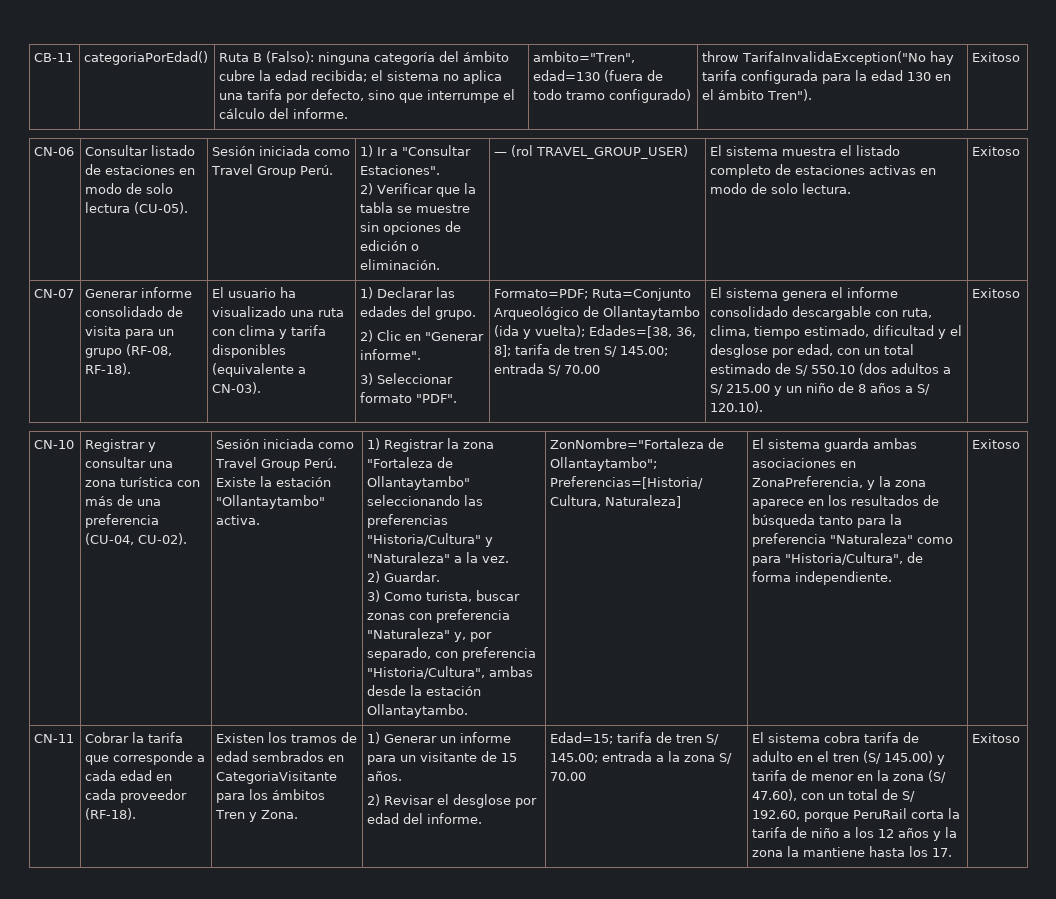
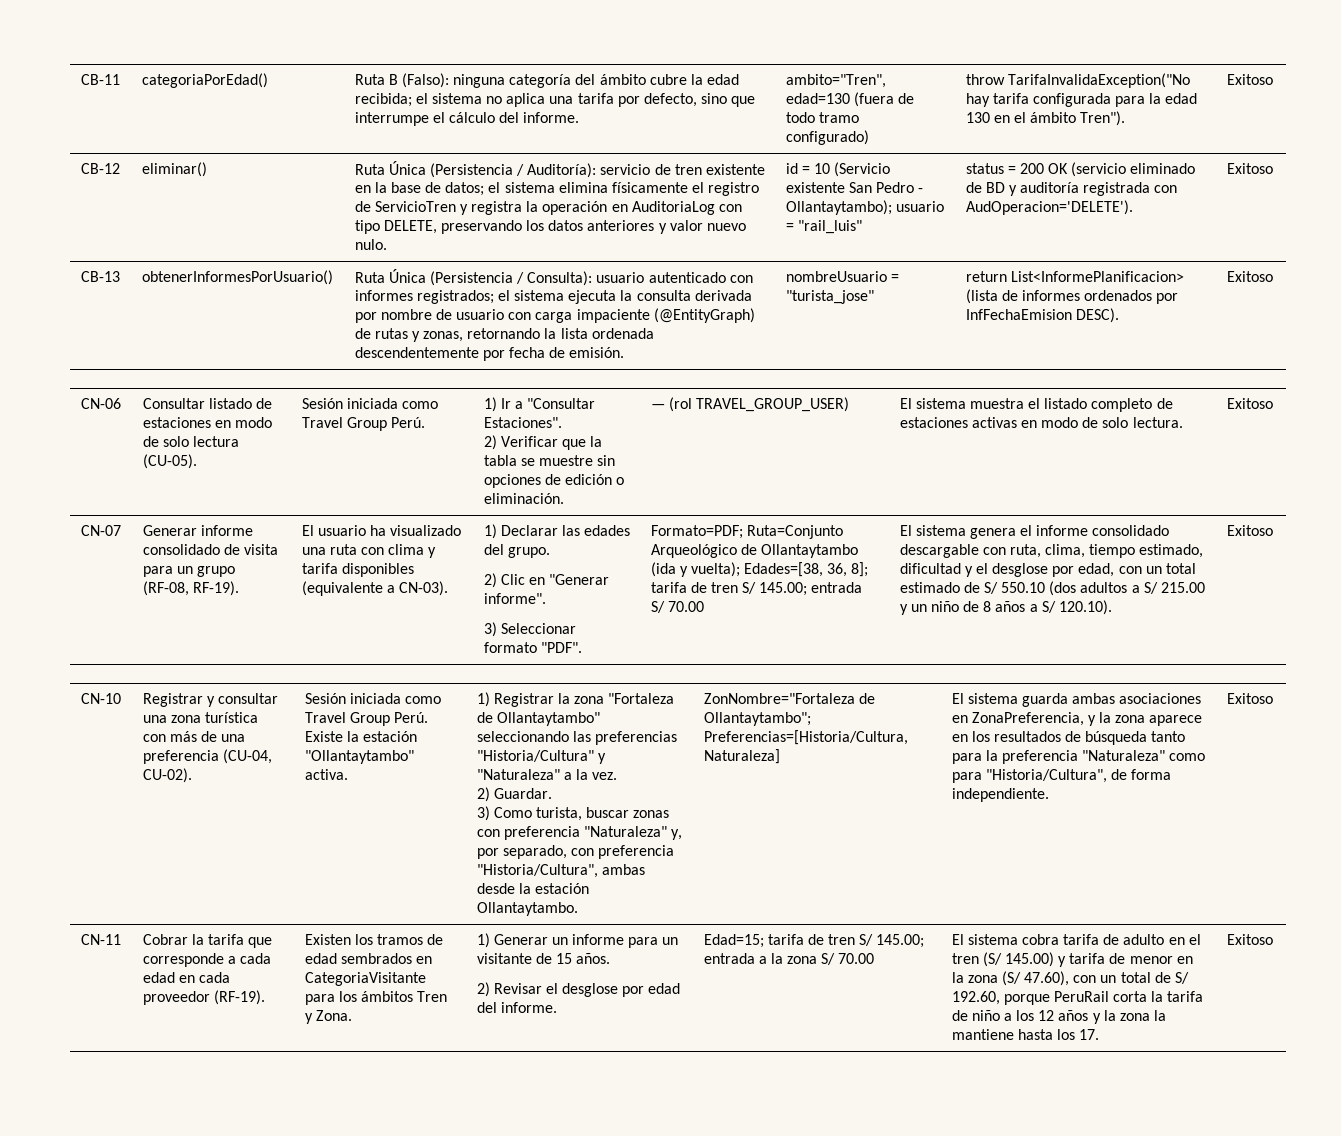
(1021, 57) none -> [80,163,120,174] [141,162,207,177] [354,161,765,178] [354,182,760,196] [354,201,742,215] [354,220,746,234] [354,239,387,250] [785,162,891,177] [785,182,924,193] [785,200,944,215] [785,220,862,234] [965,162,1196,177] [965,182,1178,196] [965,200,1133,215] [1226,163,1273,174] [80,271,120,282] [141,270,333,285] [354,269,753,286] [354,290,752,304] [354,308,755,323] [354,328,654,342] [354,347,625,361] [785,271,899,282] [785,290,874,304] [965,271,1184,282] [965,289,1179,304] [965,308,1119,323] [1226,271,1273,282] // CB-12 | eliminar() | Ruta Única (Persistencia / Auditoría): servicio de tren existente en la base de datos; el sistema elimina físicamente el registro de ServicioTren y registra la operación en AuditoriaLog con tipo DELETE, preservando los datos anteriores y valor nuevo nulo. | id = 10 (Servicio existente San Pedro - Ollantaytambo); usuario = "rail_luis" | status = 200 OK (servicio eliminado de BD y auditoría registrada con AudOperacion='DELETE'). | Exitoso // CB-13 | obtenerInformesPorUsuario() | Ruta Única (Persistencia / Consulta): usuario autenticado con informes registrados; el sistema ejecuta la consulta derivada por nombre de usuario con carga impaciente (@EntityGraph) de rutas y zonas, retornando la lista ordenada descendentemente por fecha de emisión. | nombreUsuario = "turista_jose" | return List<InformePlanificacion> (lista de informes ordenados por InfFechaEmision DESC). | Exitoso
[85,363,132,375] RF-18). -> [192,581,239,596] RF-19).
[85,808,137,820] (RF-18). -> [213,990,265,1005] (RF-19).

